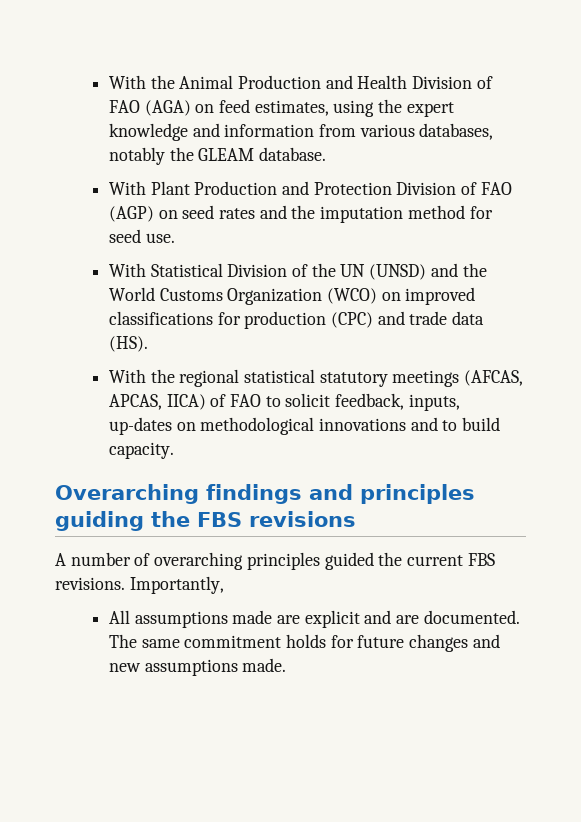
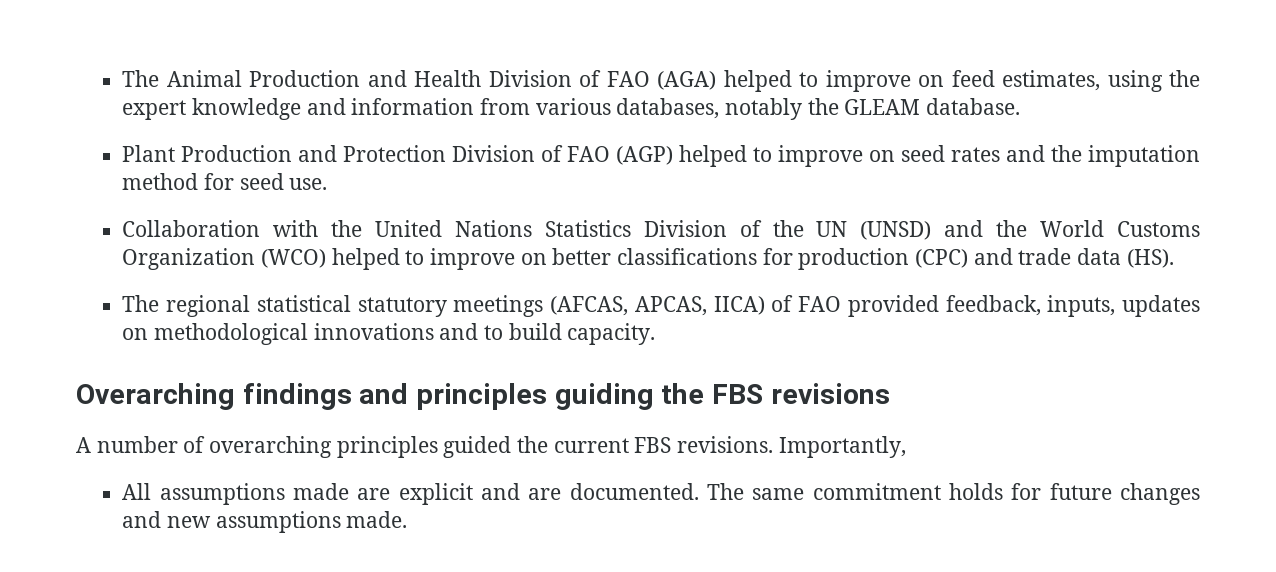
[108,75,175,89] With the -> [122,70,160,87] The
(191, 108) none -> [723,70,911,92] helped to improve
[108,181,146,195] With -> (1020, 106) none
(154, 214) none -> [679,145,864,167] helped to improve
[108,263,223,277] With Statistical -> [122,220,631,237] Collaboration with the United Nations Statistics
[381,287,476,305] on improved -> [331,248,612,270] helped to improve on better
[108,369,175,383] With the -> [122,295,160,312] The
[265,393,331,407] to solicit -> [847,295,939,317] provided
[108,417,172,435] up-dates -> [1122,295,1200,317] updates

